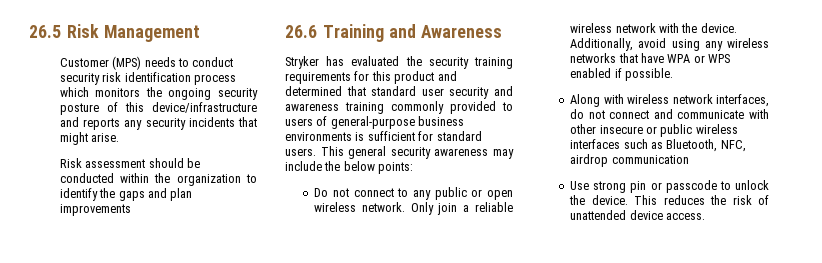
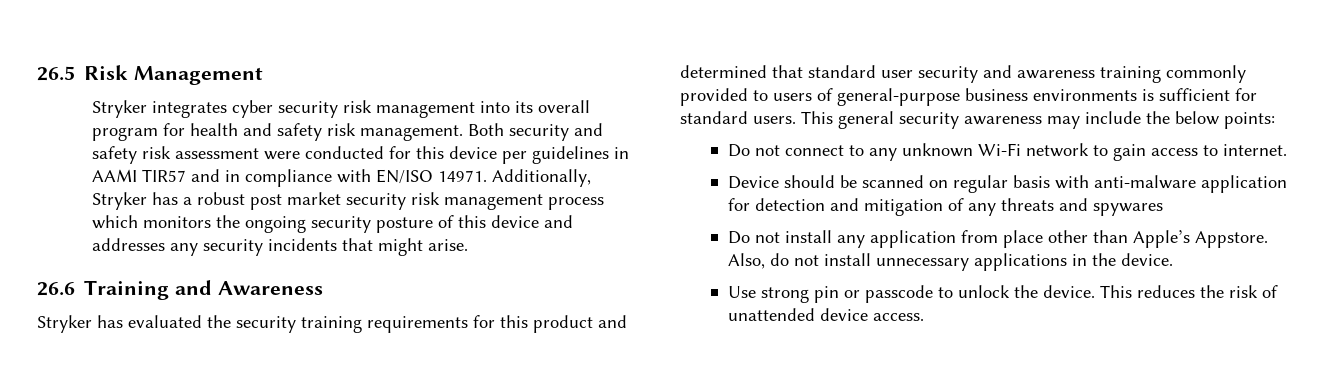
[59,56,234,70] [59,72,191,85] Customer (MPS) needs to conduct security risk identification -> [91,100,590,118] [91,123,603,141] [91,146,629,164] [91,169,591,187] [91,192,543,210] Stryker integrates cyber security risk management into its overall program for health and safety risk management. Both security and safety risk assessment were conducted for this device per guidelines in AAMI TIR57 and in compliance with EN/ISO 14971. Additionally, Stryker has a robust post market security risk management
[152,102,257,113] [59,117,121,130] device/infrastructure and reports -> [490,215,573,228] [91,238,165,251] device and addresses
[59,158,200,168] [59,173,257,186] [59,188,193,201] [59,204,131,216] // Risk assessment should be conducted within the organization to identify the gaps and plan improvements -> (468, 245) none
[434,187,513,200] [314,202,513,215] [570,23,737,33] [570,38,769,51] [570,53,731,63] [570,68,673,81] [570,94,769,107] [570,109,769,119] [570,124,738,137] [570,139,746,152] [570,154,689,167] public or open wireless network. Only join a reliable wireless network with the device. Additionally, avoid using any wireless networks that have WPA or WPS enabled if possible. // Along with wireless network interfaces, do not connect and communicate with other insecure or public wireless interfaces such as Bluetooth, NFC, airdrop communication -> [901,143,1287,161] [727,175,1287,193] [727,198,1163,216] [727,230,1268,248] [727,253,1173,271] unknown Wi-Fi network to gain access to internet. // Device should be scanned on regular basis with anti-malware application for detection and mitigation of any threats and spywares // Do not install any application from place other than Apple’s Appstore. Also, do not install unnecessary applications in the device.

